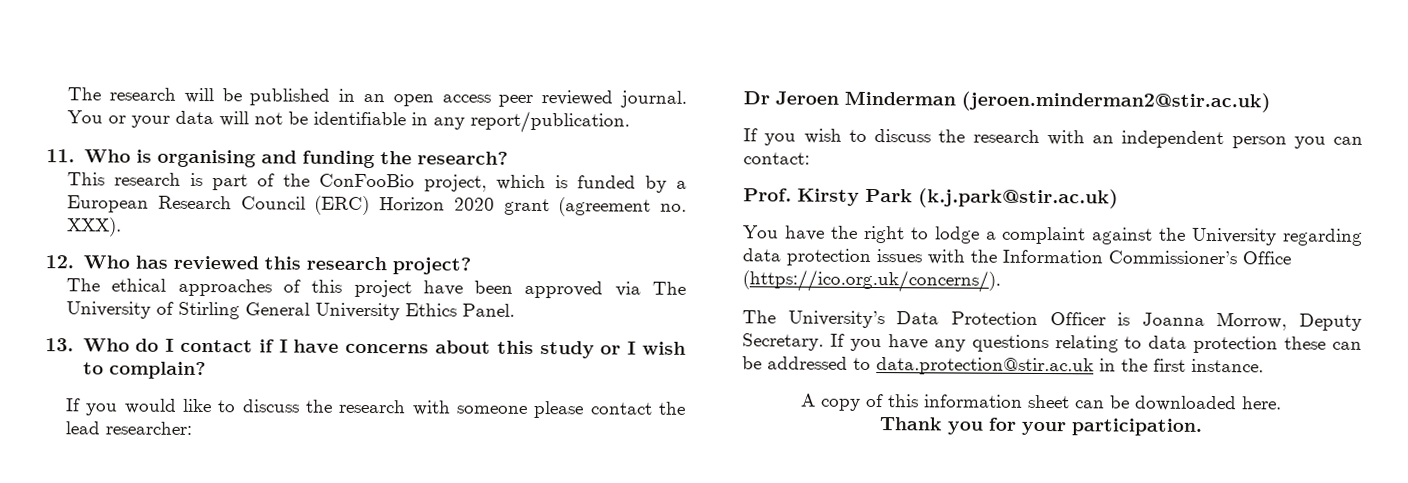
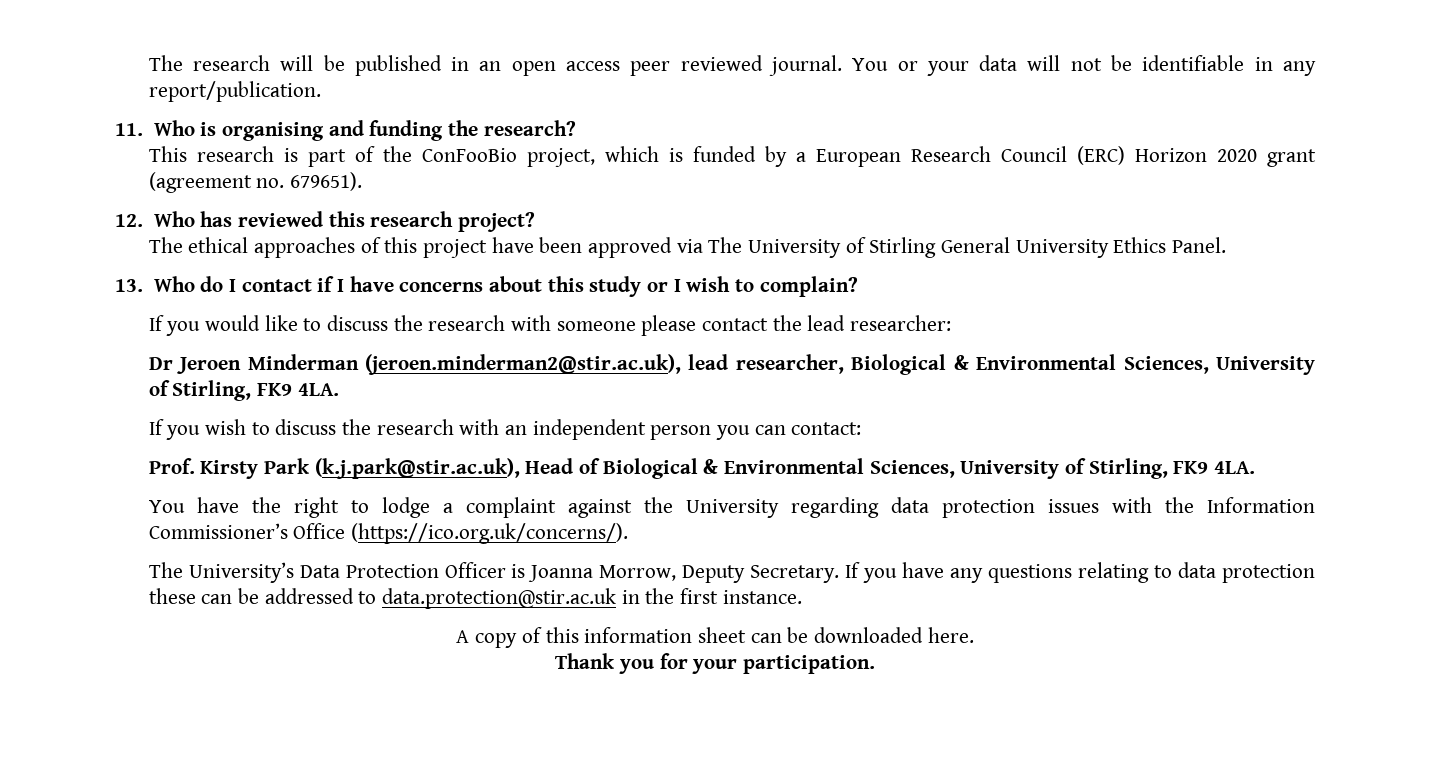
[67,217,123,237] XXX). -> [289,172,362,191] 679651).
[961,91,1272,113] (jeroen.minderman2@stir.ac.uk) -> [364,354,1315,375] [148,380,339,401] (jeroen.minderman2@stir.ac.uk), lead researcher, Biological & Environmental Sciences, University of Stirling, FK9 4LA.
[918,188,1120,209] (k.j.park@stir.ac.uk) -> [314,458,1256,479] (k.j.park@stir.ac.uk), Head of Biological & Environmental Sciences, University of Stirling, FK9 4LA.

